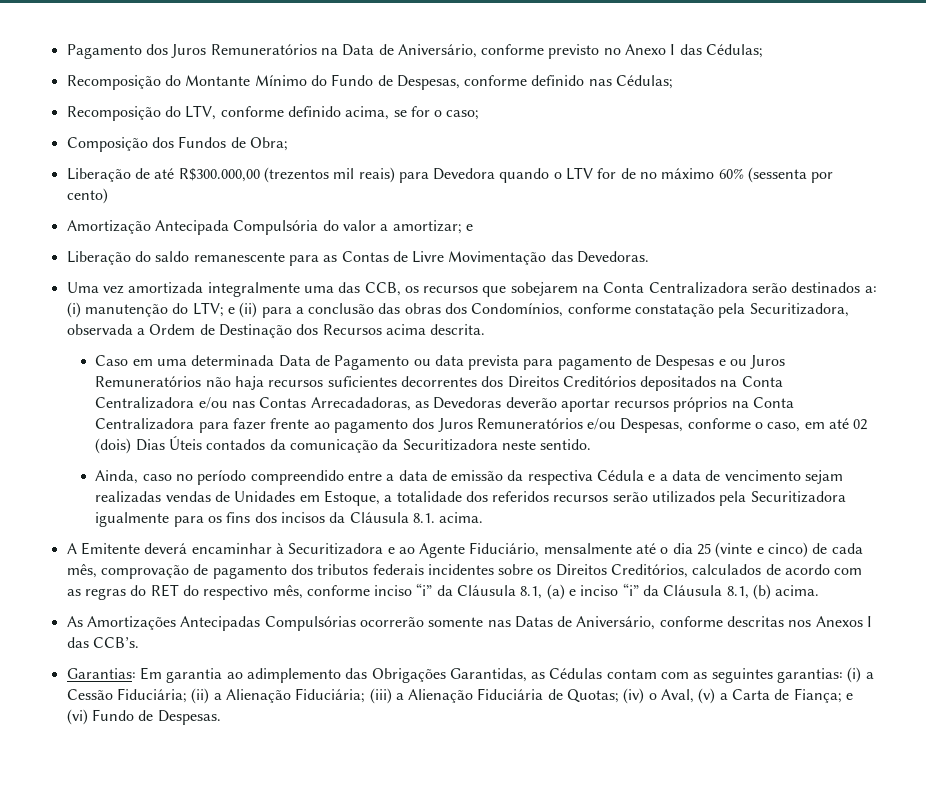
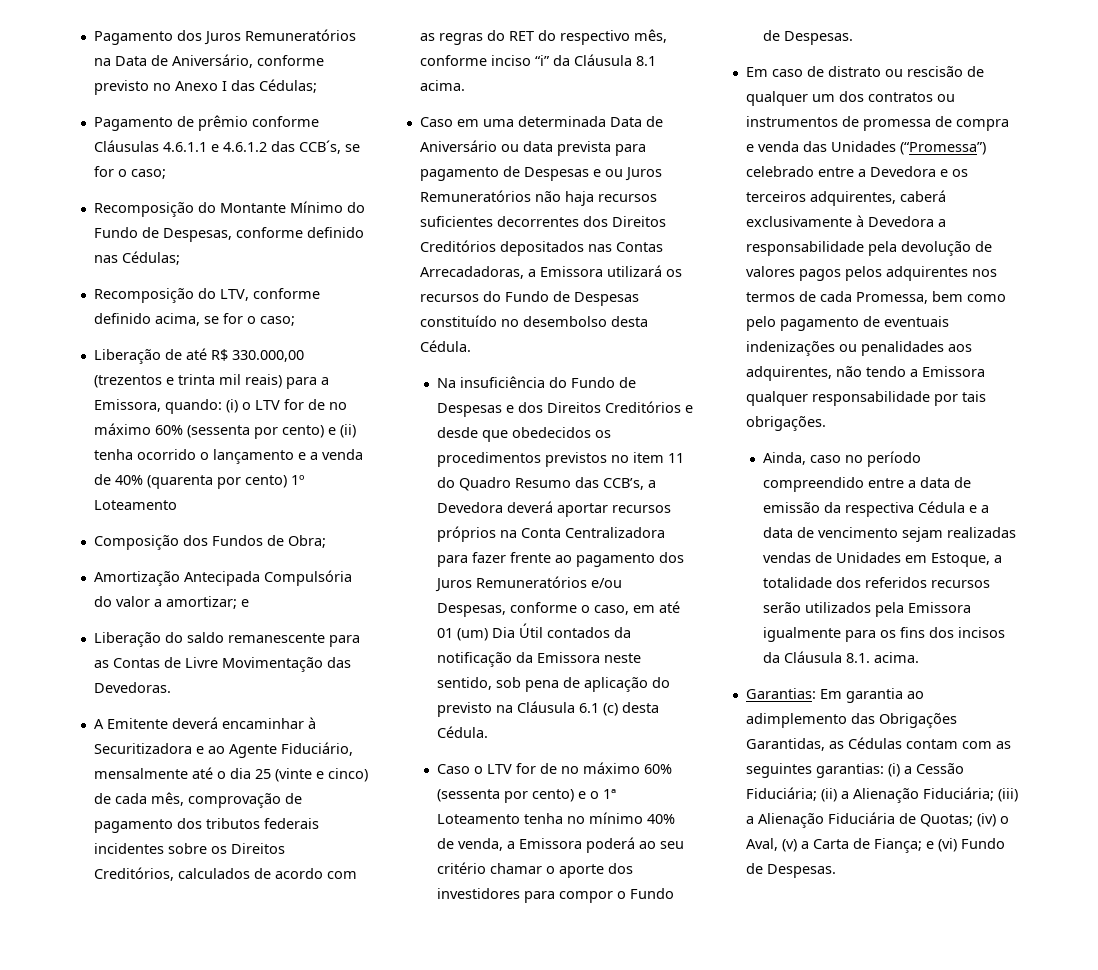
(764, 51) none -> [93,115,319,131] [93,140,360,154] [93,166,166,179] // Pagamento de prêmio conforme Cláusulas 4.6.1.1 e 4.6.1.2 das CCB´s, se for o caso;
[66,136,288,152] [66,167,550,183] Composição dos Fundos de Obra; // Liberação de até R$300.000,00 (trezentos mil reais) para Devedora quando -> [93,348,304,364] [93,374,329,389] [93,399,238,414] Liberação de até R$ 330.000,00 (trezentos e trinta mil reais) para a Emissora, quando: (i)
(108, 196) none -> [327,424,356,438] [93,449,363,464] [93,474,304,489] [93,500,177,510] [93,535,326,550] e (ii) tenha ocorrido o lançamento e a venda de 40% (quarenta por cento) 1º Loteamento // Composição dos Fundos de Obra;
[66,282,877,297] [66,302,849,318] [66,324,486,338] [95,355,786,370] [95,376,783,391] [95,397,795,412] [95,418,868,433] [95,436,592,454] [95,470,844,485] [95,490,846,506] [95,512,484,527] // Uma vez amortizada integralmente uma das CCB, os recursos que sobejarem na Conta Centralizadora serão destinados a: (i) manutenção do LTV; e (ii) para a conclusão das obras dos Condomínios, conforme constatação pela Securitizadora, observada a Ordem de Destinação dos Recursos acima descrita. // Caso em uma determinada Data de Pagamento ou data prevista para pagamento de Despesas e ou Juros Remuneratórios não haja recursos suficientes decorrentes dos Direitos Creditórios depositados na Conta Centralizadora e/ou nas Contas Arrecadadoras, as Devedoras deverão aportar recursos próprios na Conta Centralizadora para fazer frente ao pagamento dos Juros Remuneratórios e/ou Despesas, conforme o caso, em até 02 (dois) Dias Úteis contados da comunicação da Securitizadora neste sentido. // Ainda, caso no período compreendido entre a data de emissão da respectiva Cédula e a data de vencimento sejam realizadas vendas de Unidades em Estoque, a totalidade dos referidos recursos serão utilizados pela Securitizadora igualmente para os fins dos incisos da Cláusula 8.1. acima. -> (171, 687) none
[520,583,820,600] [66,616,873,631] [66,637,139,648] 8.1, (a) e inciso “i” da Cláusula 8.1, (b) acima. // As Amortizações Antecipadas Compulsórias ocorrerão somente nas Datas de Aniversário, conforme descritas nos Anexos I das CCB’s. -> [635,56,656,66] [419,80,465,91] [419,116,663,127] [419,140,646,156] [419,166,662,181] [419,190,657,206] [419,216,666,227] [419,240,663,256] [419,265,682,279] [419,291,639,306] [419,315,648,327] [419,340,471,352] [436,376,636,388] [436,401,693,417] [436,427,611,442] [436,452,684,467] [436,477,656,491] [436,501,671,517] [436,526,665,542] [436,552,684,567] [434,576,622,592] [436,601,680,617] [436,623,631,641] [436,652,641,667] [436,677,670,692] [436,701,659,717] [436,726,488,738] [436,762,672,774] [436,789,616,803] [436,812,675,824] [436,837,684,853] [436,862,633,878] [436,888,674,903] [762,30,853,45] [745,66,984,77] [745,91,955,106] [745,116,1009,131] [745,141,986,155] [745,166,968,177] [745,190,946,206] [745,215,946,227] [745,241,992,256] [745,266,997,281] [745,291,1006,304] [745,316,949,331] [745,341,972,356] [745,366,985,381] [745,391,986,406] [745,416,826,431] [762,451,921,467] [762,477,971,492] [762,501,989,517] [762,527,1016,542] [762,552,1002,567] [762,577,990,588] [762,602,971,617] [762,627,1005,642] [762,651,919,663] 8.1 acima. // Caso em uma determinada Data de Aniversário ou data prevista para pagamento de Despesas e ou Juros Remuneratórios não haja recursos suficientes decorrentes dos Direitos Creditórios depositados nas Contas Arrecadadoras, a Emissora utilizará os recursos do Fundo de Despesas constituído no desembolso desta Cédula. // Na insuficiência do Fundo de Despesas e dos Direitos Creditórios e desde que obedecidos os procedimentos previstos no item 11 do Quadro Resumo das CCB’s, a Devedora deverá aportar recursos próprios na Conta Centralizadora para fazer frente ao pagamento dos Juros Remuneratórios e/ou Despesas, conforme o caso, em até 01 (um) Dia Útil contados da notificação da Emissora neste sentido, sob pena de aplicação do previsto na Cláusula 6.1 (c) desta Cédula. // Caso o LTV for de no máximo 60% (sessenta por cento) e o 1ª Loteamento tenha no mínimo 40% de venda, a Emissora poderá ao seu critério chamar o aporte dos investidores para compor o Fundo de Despesas. // Em caso de distrato ou rescisão de qualquer um dos contratos ou instrumentos de promessa de compra e venda das Unidades (“Promessa”) celebrado entre a Devedora e os terceiros adquirentes, caberá exclusivamente à Devedora a responsabilidade pela devolução de valores pagos pelos adquirentes nos termos de cada Promessa, bem como pelo pagamento de eventuais indenizações ou penalidades aos adquirentes, não tendo a Emissora qualquer responsabilidade por tais obrigações. // Ainda, caso no período compreendido entre a data de emissão da respectiva Cédula e a data de vencimento sejam realizadas vendas de Unidades em Estoque, a totalidade dos referidos recursos serão utilizados pela Emissora igualmente para os fins dos incisos da Cláusula 8.1. acima.

